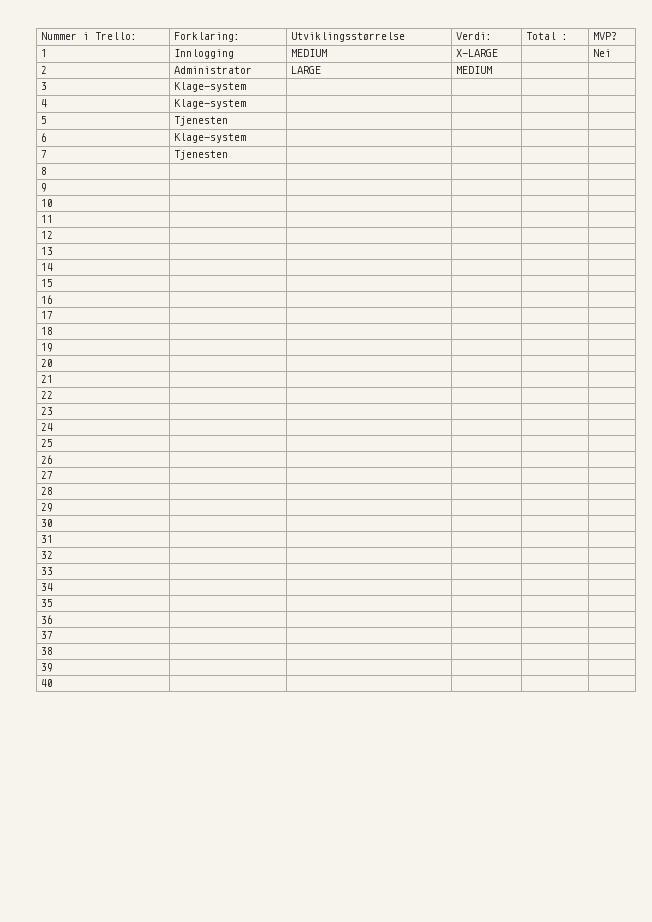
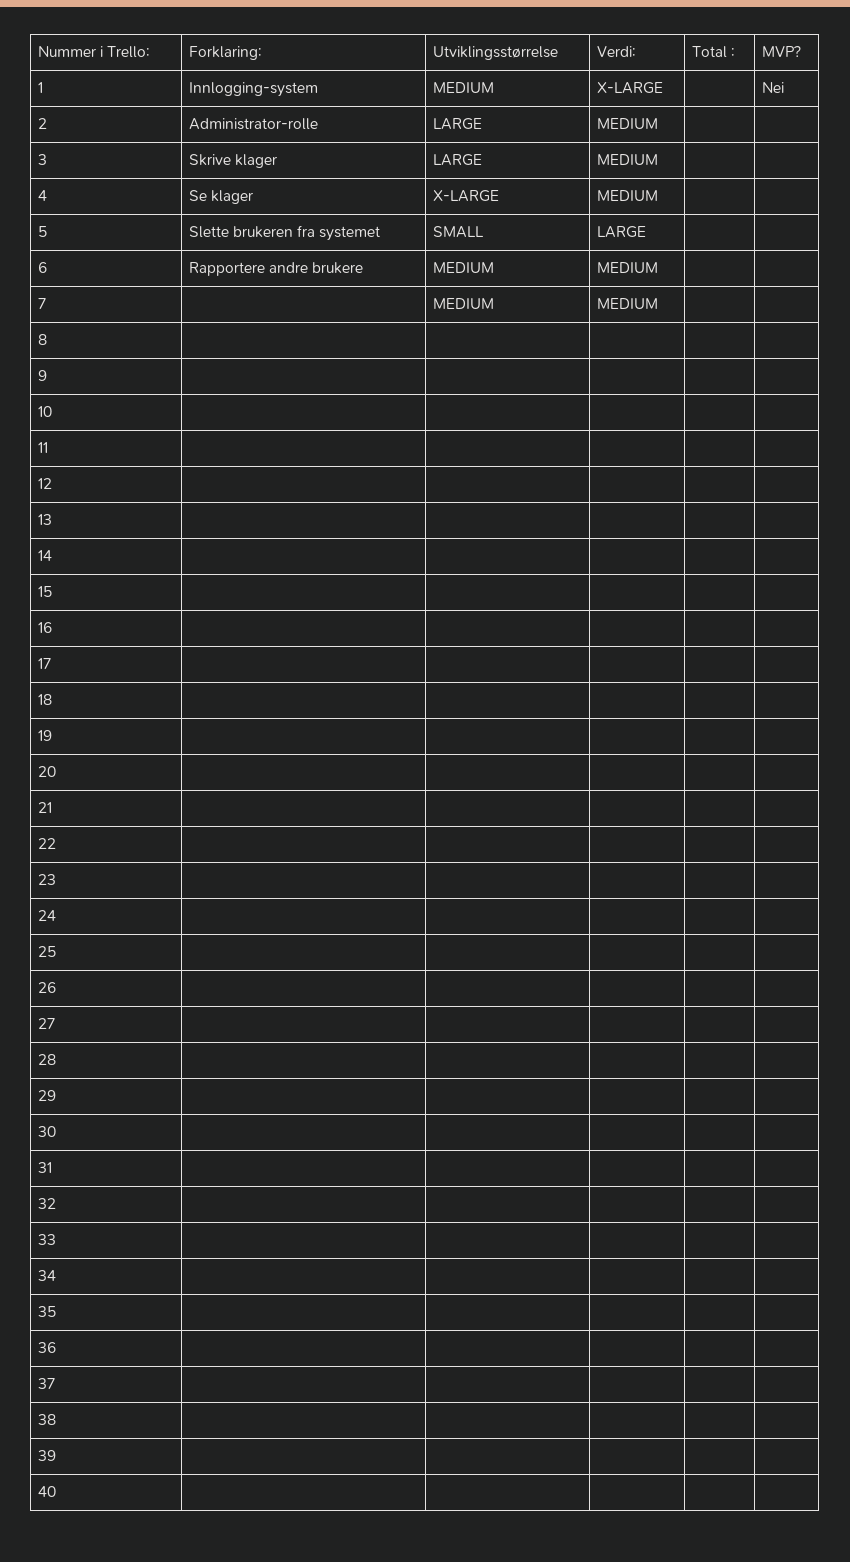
[174,49,235,59] Innlogging -> [188,82,318,97] Innlogging-system
[174,66,253,74] Administrator -> [188,118,318,130] Administrator-rolle
[174,82,247,92] [41,99,48,107] [174,99,247,109] [41,116,48,124] [174,116,229,126] [41,133,48,142] [174,133,247,143] Klage-system | | | | // 4 | Klage-system | | | | // 5 | Tjenesten | | | | // 6 | Klage-system | | -> [188,154,278,168] [432,154,482,166] [596,154,658,165] [37,190,47,201] [188,190,254,204] [432,190,499,202] [596,190,658,201] [37,226,47,237] [188,225,381,241] [432,226,484,238] [596,226,646,238] [37,262,47,273] [188,262,364,276] [432,262,494,273] [596,262,658,273] Skrive klager | LARGE | MEDIUM | | // 4 | Se klager | X-LARGE | MEDIUM | | // 5 | Slette brukeren fra systemet | SMALL | LARGE | | // 6 | Rapportere andre brukere | MEDIUM | MEDIUM
[174,150,229,160] Tjenesten | | -> [432,298,494,309] [596,298,658,309] | MEDIUM | MEDIUM

